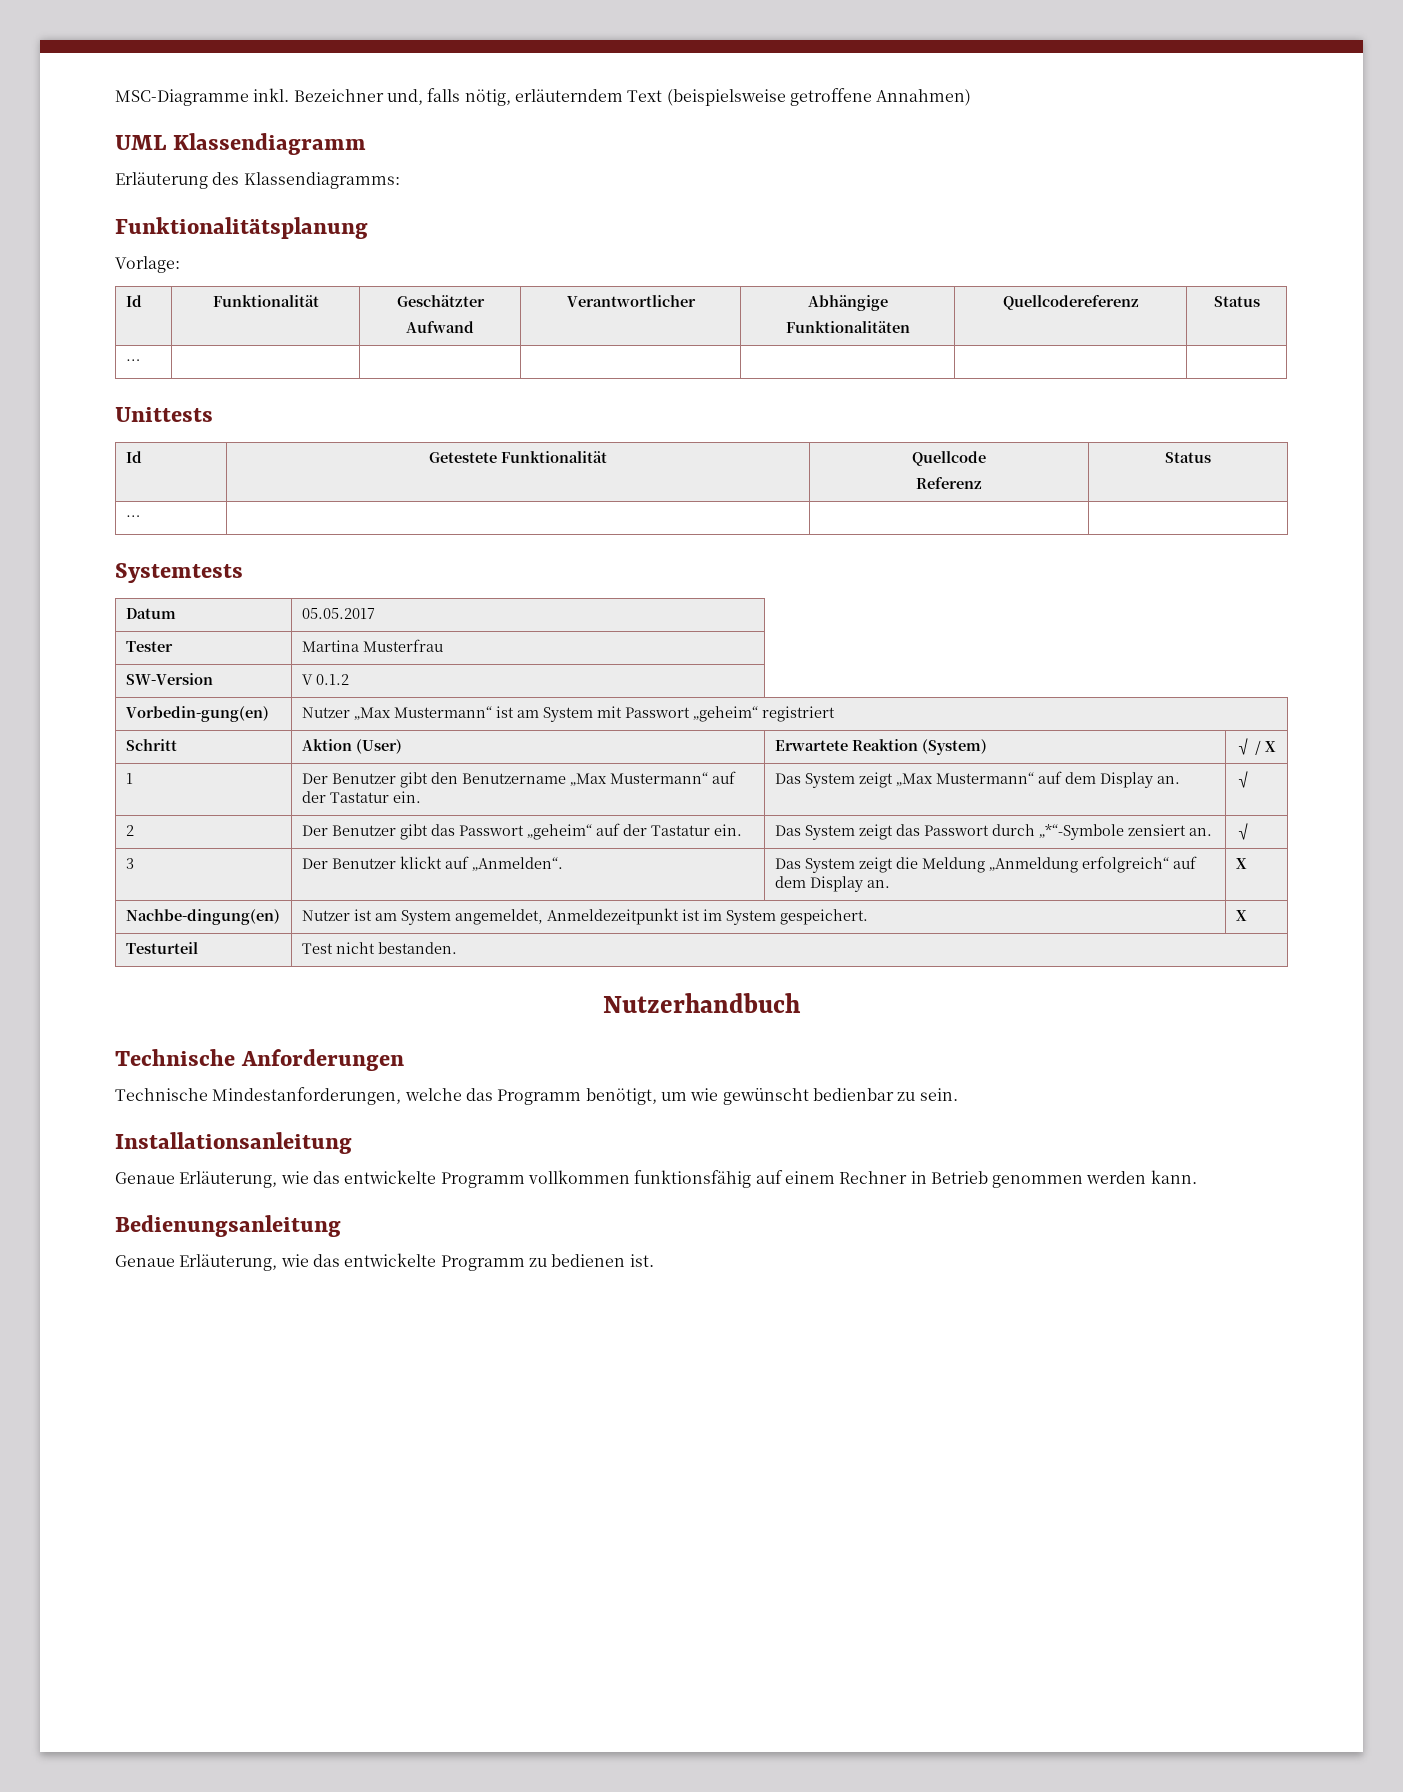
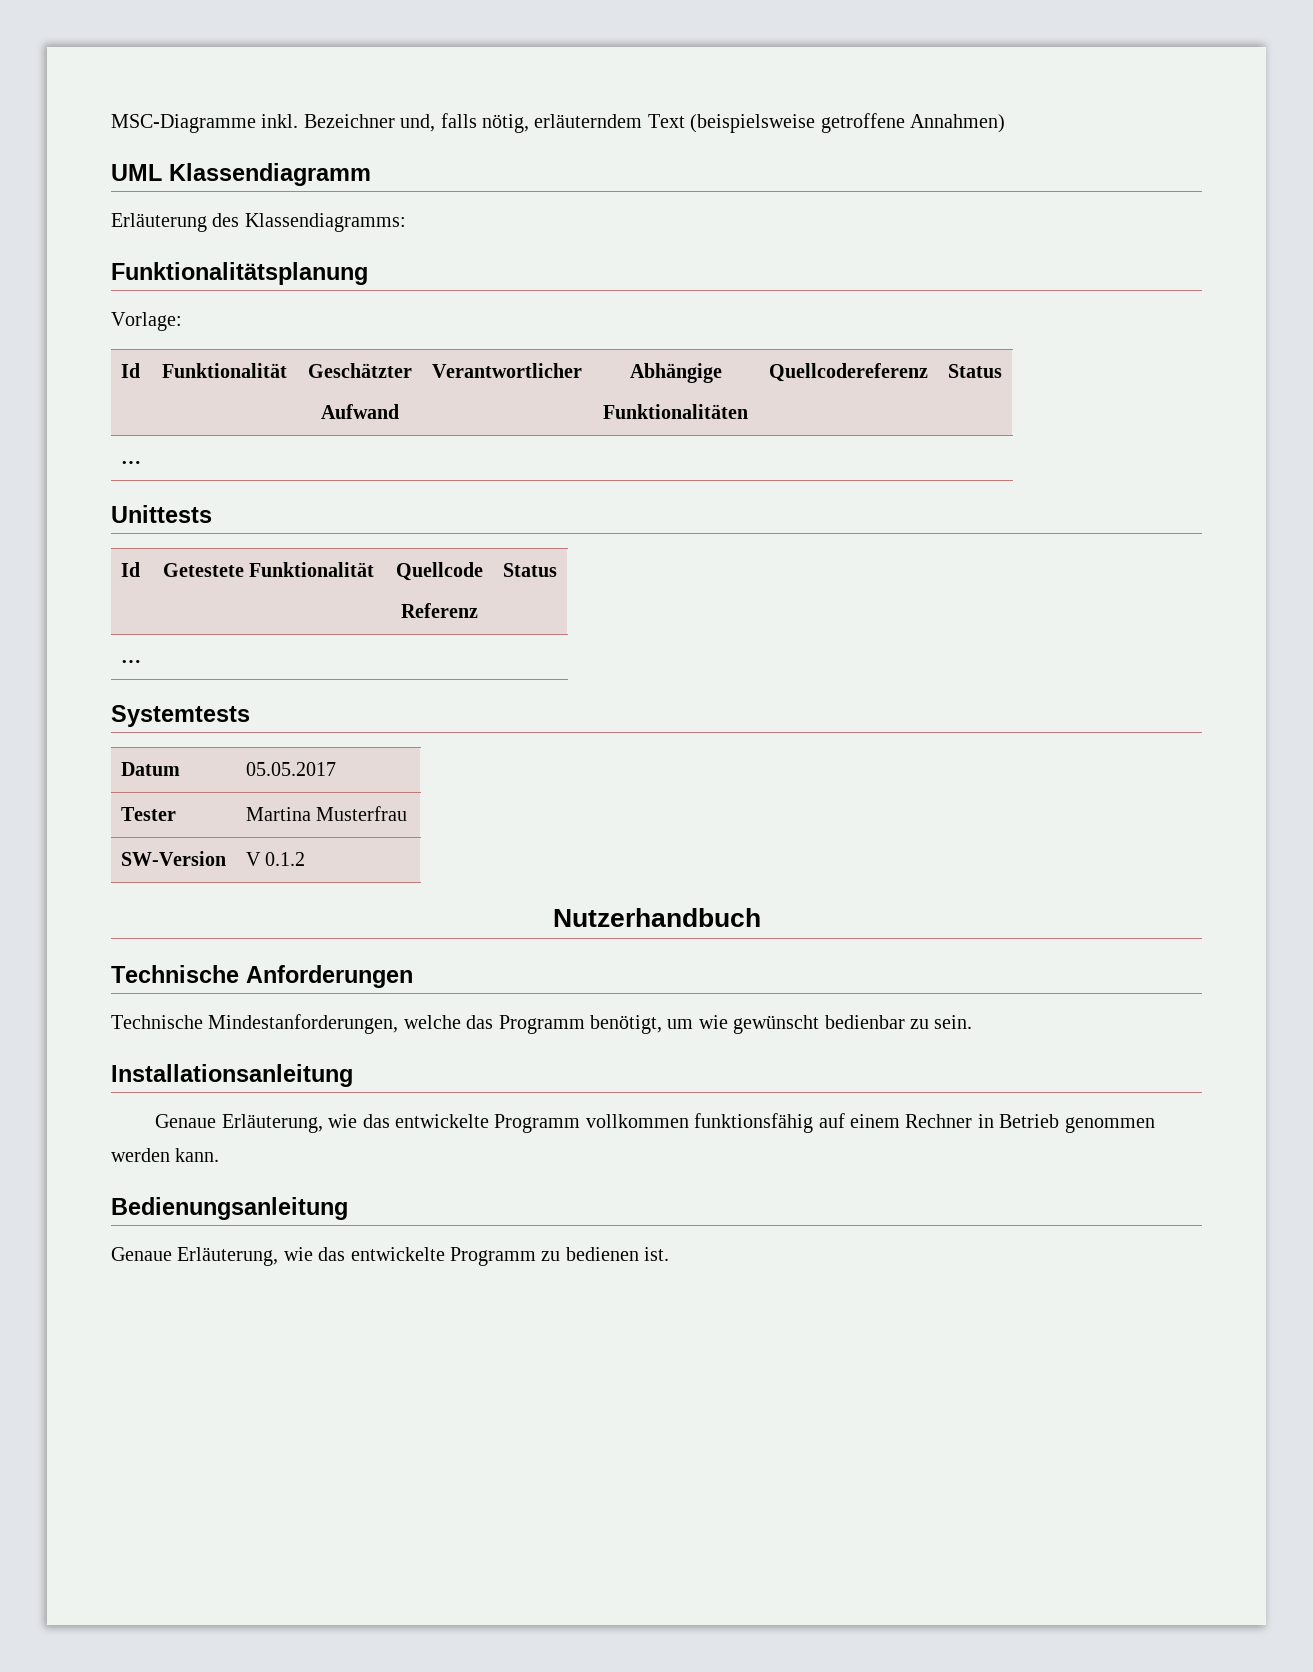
[125,706,269,722] [301,706,835,722] [125,739,177,751] [301,739,402,754] [774,739,987,755] [1235,738,1276,755] [125,773,133,784] [301,771,736,788] [301,791,421,803] [774,771,1180,788] [1235,771,1251,788] [125,825,134,836] [301,823,742,840] [774,824,1212,840] [1235,823,1251,840] [125,858,134,869] [301,856,563,871] [774,856,1197,873] [774,876,890,892] [1235,858,1247,869] [125,909,280,925] [301,908,868,925] [1235,910,1247,921] [125,942,198,954] [301,942,457,954] // Vorbedin-gung(en) | Nutzer „Max Mustermann“ ist am System mit Passwort „geheim“ registriert // Schritt | Aktion (User) | Erwartete Reaktion (System) | √ / X // 1 | Der Benutzer gibt den Benutzername „Max Mustermann“ auf der Tastatur ein. | Das System zeigt „Max Mustermann“ auf dem Display an. | √ // 2 | Der Benutzer gibt das Passwort „geheim“ auf der Tastatur ein. | Das System zeigt das Passwort durch „*“-Symbole zensiert an. | √ // 3 | Der Benutzer klickt auf „Anmelden“. | Das System zeigt die Meldung „Anmeldung erfolgreich“ auf dem Display an. | X // Nachbe-dingung(en) | Nutzer ist am System angemeldet, Anmeldezeitpunkt ist im System gespeichert. | X // Testurteil | Test nicht bestanden. -> (306, 859) none

